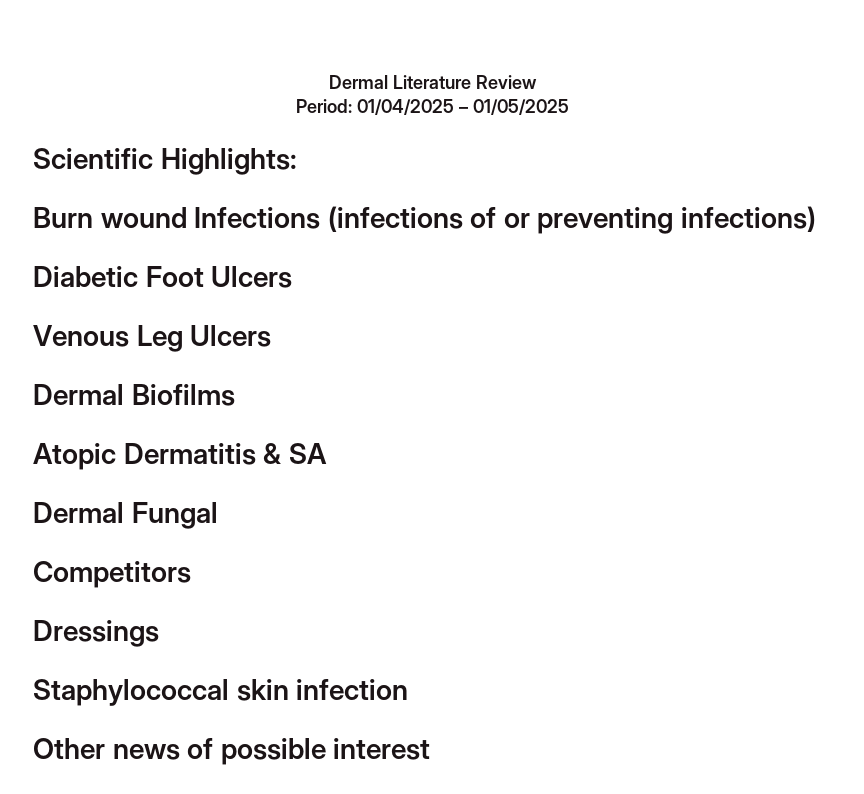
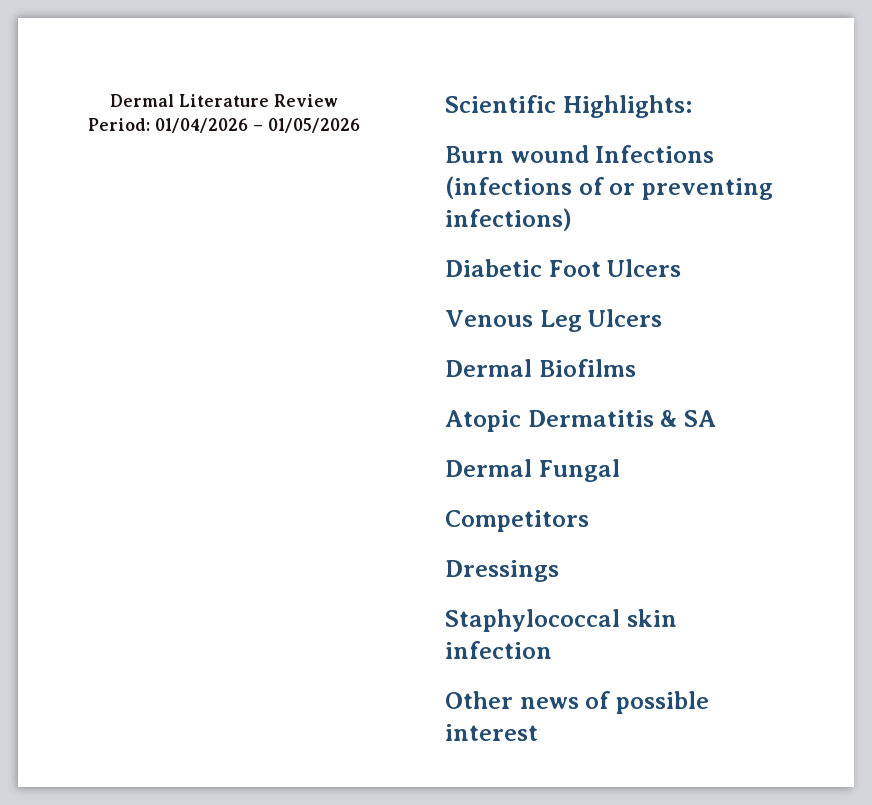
[356,99,569,115] 01/04/2025 – 01/05/2025 -> [155,118,360,133] 01/04/2026 – 01/05/2026

